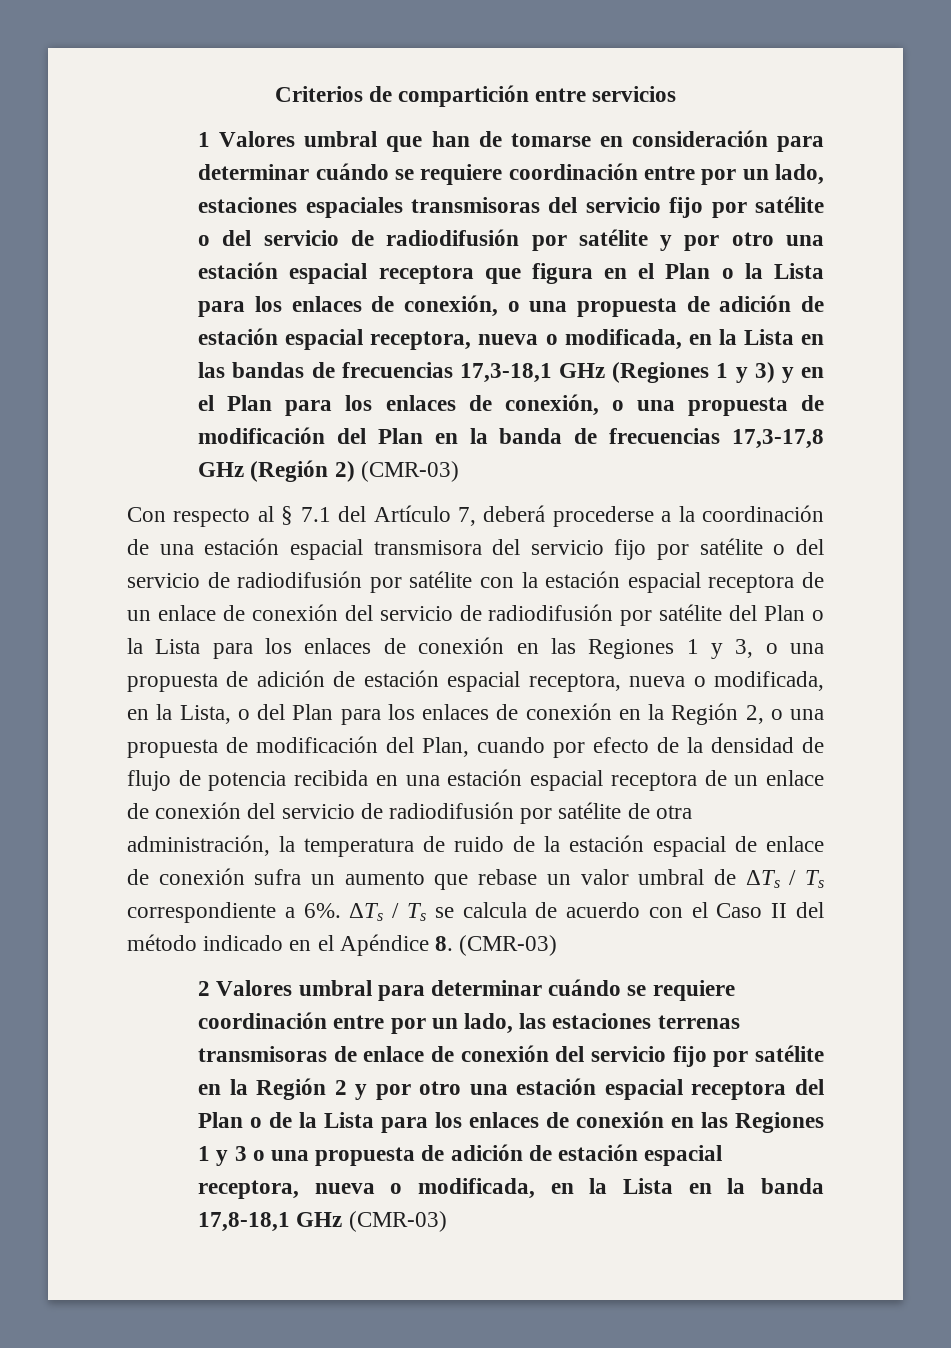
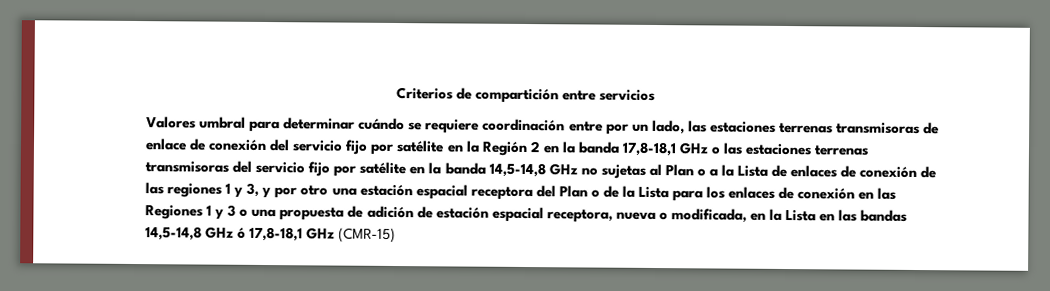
[198,130,824,152] [198,163,825,185] [198,196,825,218] [198,229,824,251] [198,262,824,284] [198,295,824,317] [198,328,824,350] [198,362,824,383] [198,394,824,416] [198,427,825,449] [198,460,459,482] [127,505,824,527] [127,538,824,560] [127,571,825,593] [127,604,824,626] [127,637,824,659] [127,670,824,692] [127,703,824,725] [127,736,824,758] [127,769,825,791] [127,802,692,824] [127,835,824,857] [127,868,824,890] [127,902,825,923] [127,934,558,956] [198,981,211,996] 1 Valores umbral que han de tomarse en consideración para determinar cuándo se requiere coordinación entre por un lado, estaciones espaciales transmisoras del servicio fijo por satélite o del servicio de radiodifusión por satélite y por otro una estación espacial receptora que figura en el Plan o la Lista para los enlaces de conexión, o una propuesta de adición de estación espacial receptora, nueva o modificada, en la Lista en las bandas de frecuencias 17,3-18,1 GHz (Regiones 1 y 3) y en el Plan para los enlaces de conexión, o una propuesta de modificación del Plan en la banda de frecuencias 17,3-17,8 GHz (Región 2) (CMR-03) // Con respecto al § 7.1 del Artículo 7, deberá procederse a la coordinación de una estación espacial transmisora del servicio fijo por satélite o del servicio de radiodifusión por satélite con la estación espacial receptora de un enlace de conexión del servicio de radiodifusión por satélite del Plan o la Lista para los enlaces de conexión en las Regiones 1 y 3, o una propuesta de adición de estación espacial receptora, nueva o modificada, en la Lista, o del Plan para los enlaces de conexión en la Región 2, o una propuesta de modificación del Plan, cuando por efecto de la densidad de flujo de potencia recibida en una estación espacial receptora de un enlace de conexión del servicio de radiodifusión por satélite de otra administración, la temperatura de ruido de la estación espacial de enlace de conexión sufra un aumento que rebase un valor umbral de ΔTs / Ts correspondiente a 6%. ΔTs / Ts se calcula de acuerdo con el Caso II del método indicado en el Apéndice 8. (CMR-03) // 2 -> (656, 95) none
(347, 1087) none -> [542,141,870,157] [145,160,937,179] [145,182,260,198] en la banda 17,8-18,1 GHz o las estaciones terrenas transmisoras del servicio fijo por satélite en la banda 14,5-14,8 GHz no sujetas al Plan o a la Lista de enlaces de conexión de las regiones 1 y 3,
[727,1178,824,1194] [198,1211,447,1232] la banda 17,8-18,1 GHz (CMR-03) -> [838,209,908,222] [145,226,397,244] las bandas 14,5-14,8 GHz ó 17,8-18,1 GHz (CMR-15)

